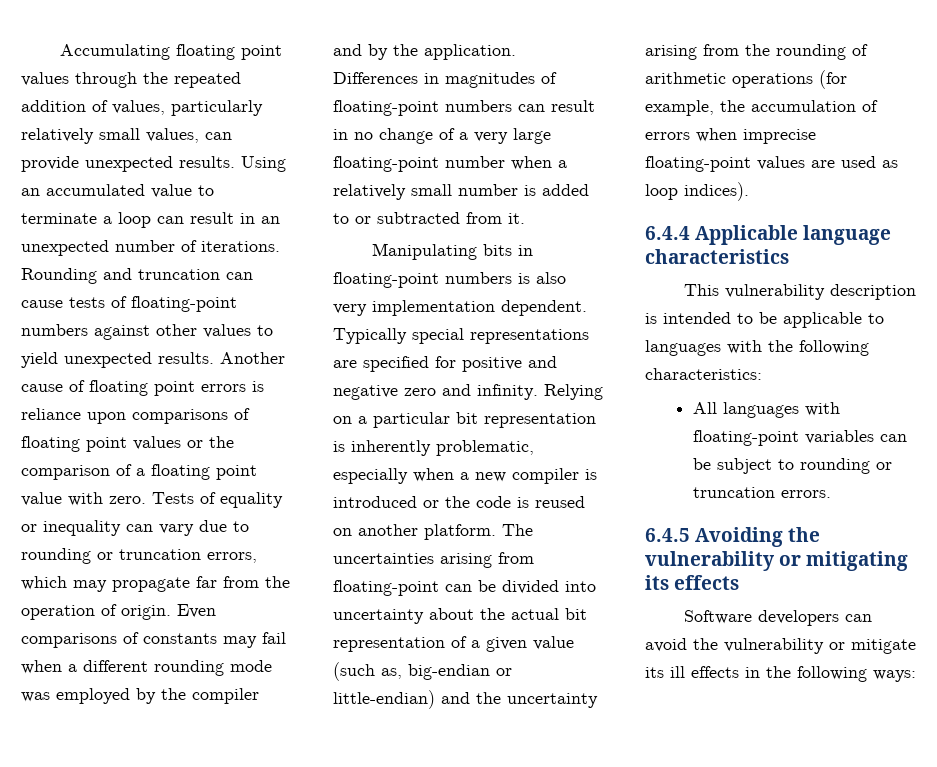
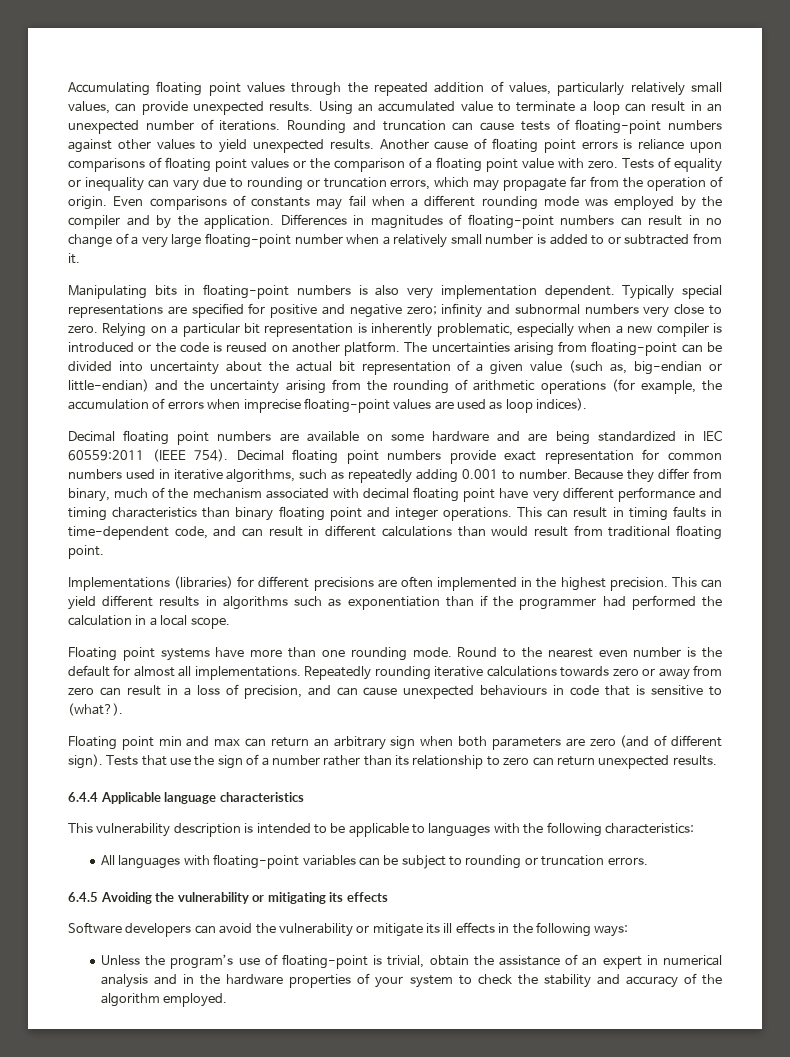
[404,384,538,400] zero and infinity. -> [406,303,723,318] [68,325,98,333] zero; infinity and subnormal numbers very close to zero.
(749, 191) none -> [68,430,722,445] [68,449,722,464] [68,468,723,483] [68,487,722,502] [68,506,722,521] [68,525,722,540] [68,545,104,559] [68,576,722,591] [68,595,722,610] [68,615,230,629] [68,647,722,661] [68,665,722,680] [68,684,723,699] [68,703,123,716] [68,735,723,750] [68,754,717,769] // Decimal floating point numbers are available on some hardware and are being standardized in IEC 60559:2011 (IEEE 754). Decimal floating point numbers provide exact representation for common numbers used in iterative algorithms, such as repeatedly adding 0.001 to number. Because they differ from binary, much of the mechanism associated with decimal floating point have very different performance and timing characteristics than binary floating point and integer operations. This can result in timing faults in time-dependent code, and can result in different calculations than would result from traditional floating point. // Implementations (libraries) for different precisions are often implemented in the highest precision. This can yield different results in algorithms such as exponentiation than if the programmer had performed the calculation in a local scope. // Floating point systems have more than one rounding mode. Round to the nearest even number is the default for almost all implementations. Repeatedly rounding iterative calculations towards zero or away from zero can result in a loss of precision, and can cause unexpected behaviours in code that is sensitive to (what?). // Floating point min and max can return an arbitrary sign when both parameters are zero (and of different sign). Tests that use the sign of a number rather than its relationship to zero can return unexpected results.
(916, 676) none -> [100,954,722,969] [100,973,722,988] [100,993,228,1007] // Unless the program’s use of floating-point is trivial, obtain the assistance of an expert in numerical analysis and in the hardware properties of your system to check the stability and accuracy of the algorithm employed.

